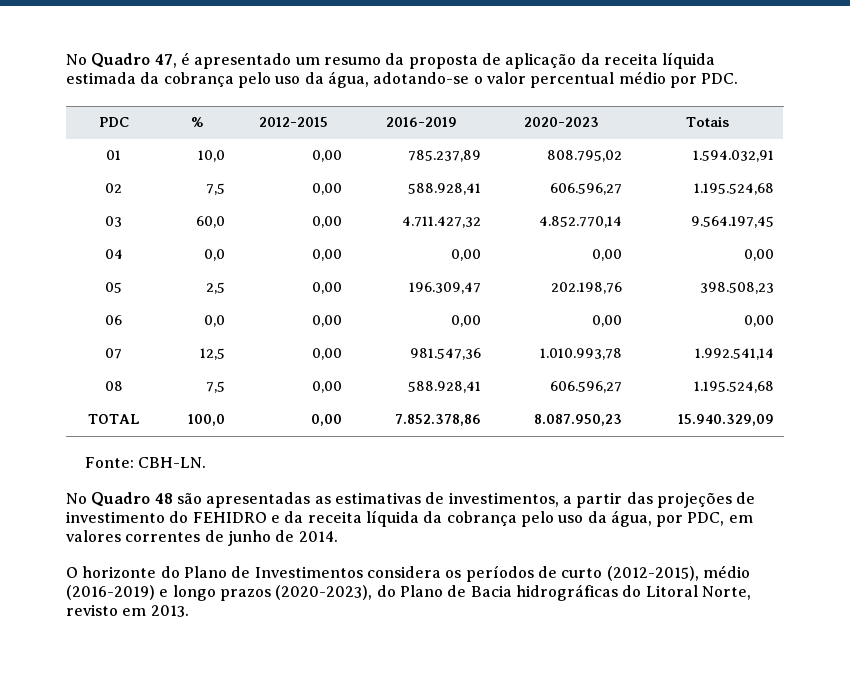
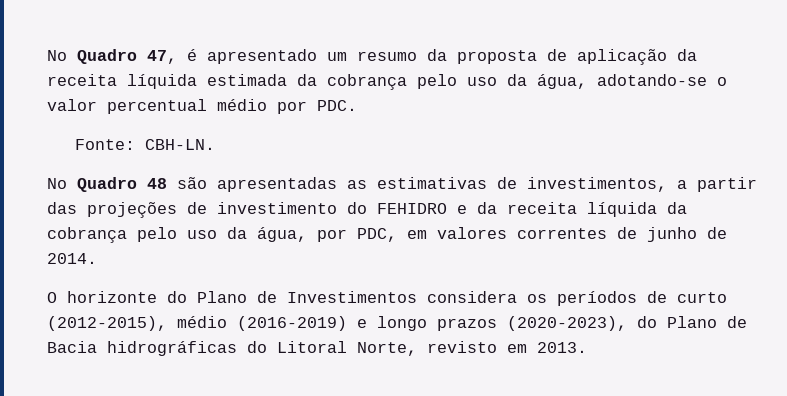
[98,117,129,127] [191,117,204,127] [258,117,328,127] [385,117,457,127] [523,117,599,127] [686,116,730,127] [106,150,121,160] [198,150,226,162] [312,150,343,162] [408,150,482,162] [547,150,623,162] [693,150,775,162] [105,183,122,193] [206,183,226,195] [312,183,343,195] [408,183,482,195] [550,183,623,195] [694,183,775,195] [105,216,122,227] [196,216,226,228] [312,216,343,228] [402,216,482,228] [539,216,623,228] [691,216,775,228] [104,249,123,259] [204,249,226,261] [312,249,343,261] [451,249,482,261] [592,249,623,261] [744,249,775,261] [105,282,122,293] [206,282,226,294] [312,282,343,294] [409,282,482,294] [551,282,623,294] [700,282,775,294] [105,315,122,325] [204,315,226,327] [312,315,343,327] [451,315,482,327] [592,315,623,327] [744,315,775,327] [105,348,122,359] [200,348,226,360] [312,348,343,360] [410,348,482,360] [540,348,623,360] [695,348,775,360] [104,381,123,391] [206,381,226,393] [312,381,343,393] [408,381,482,393] [550,381,623,393] [694,381,775,393] [87,414,140,424] [188,414,226,426] [311,414,343,426] [395,414,482,426] [534,414,623,426] [678,414,775,426] // PDC | % | 2012-2015 | 2016-2019 | 2020-2023 | Totais // 01 | 10,0 | 0,00 | 785.237,89 | 808.795,02 | 1.594.032,91 // 02 | 7,5 | 0,00 | 588.928,41 | 606.596,27 | 1.195.524,68 // 03 | 60,0 | 0,00 | 4.711.427,32 | 4.852.770,14 | 9.564.197,45 // 04 | 0,0 | 0,00 | 0,00 | 0,00 | 0,00 // 05 | 2,5 | 0,00 | 196.309,47 | 202.198,76 | 398.508,23 // 06 | 0,0 | 0,00 | 0,00 | 0,00 | 0,00 // 07 | 12,5 | 0,00 | 981.547,36 | 1.010.993,78 | 1.992.541,14 // 08 | 7,5 | 0,00 | 588.928,41 | 606.596,27 | 1.195.524,68 // TOTAL | 100,0 | 0,00 | 7.852.378,86 | 8.087.950,23 | 15.940.329,09 -> (357, 105) none

